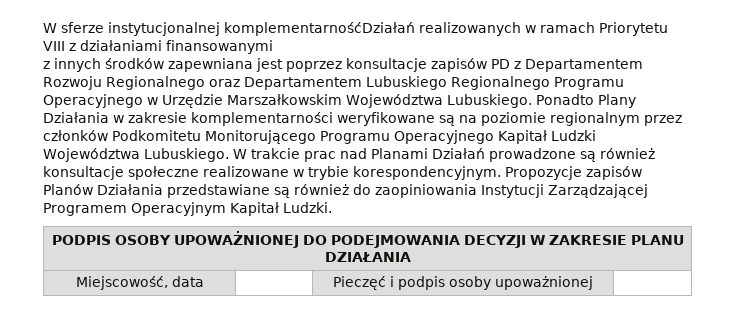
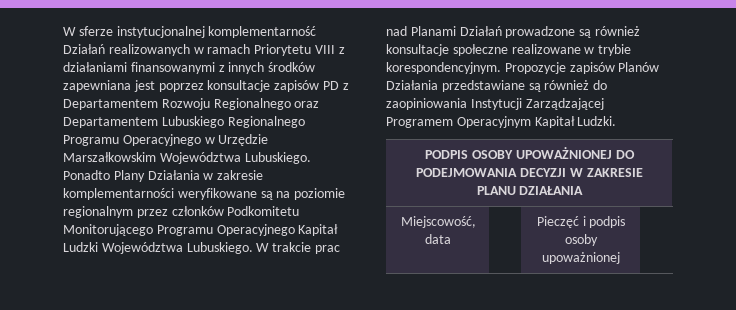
[224,22,415,36] komplementarnośćDziałań -> [208,26,317,38] [63,44,105,54] komplementarność Działań
(273, 47) // -> (215, 68) none

